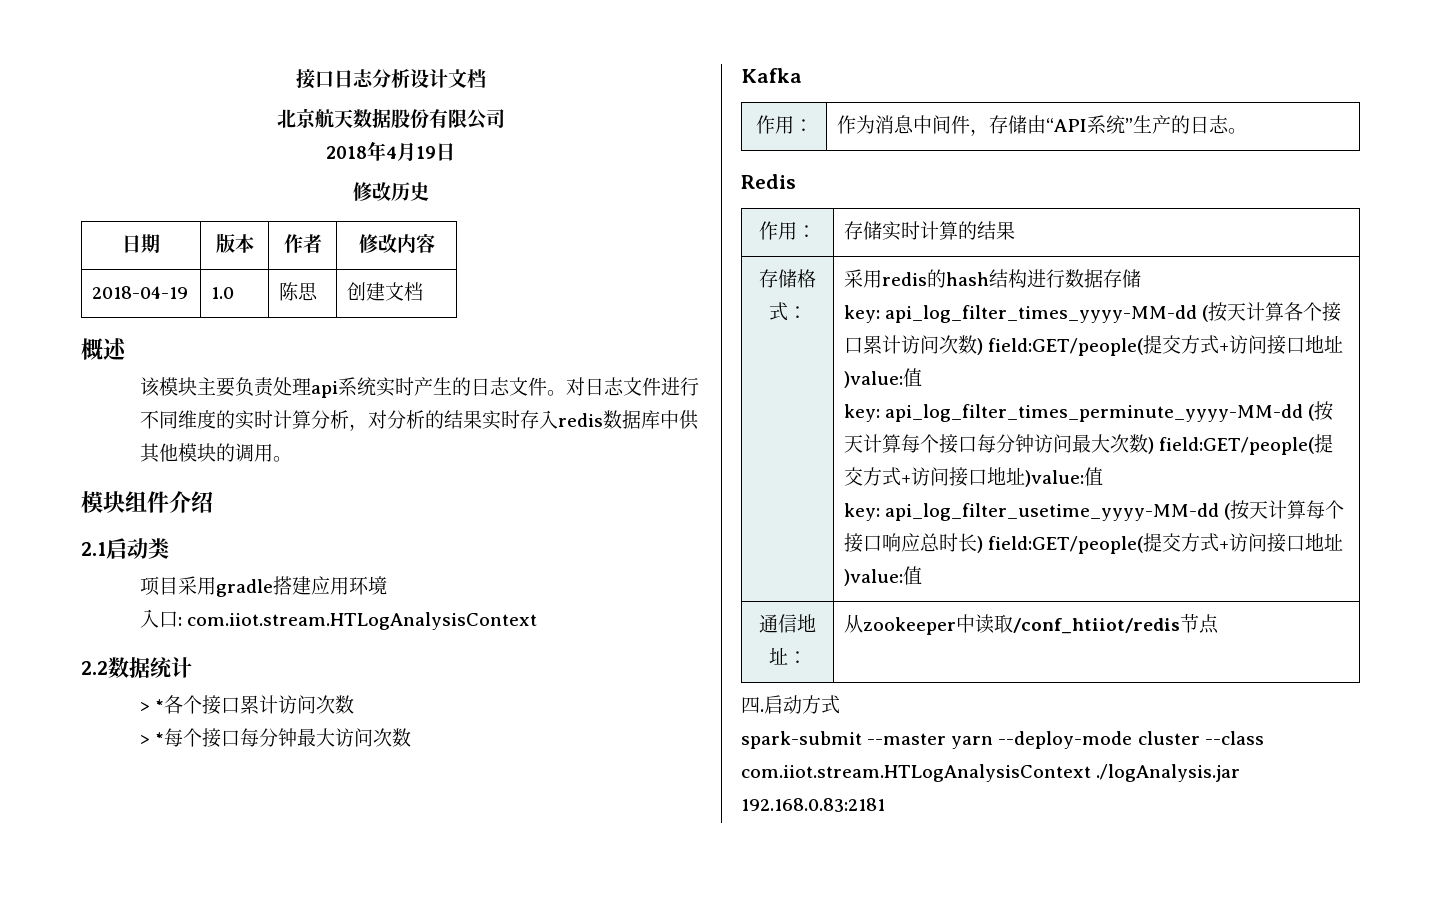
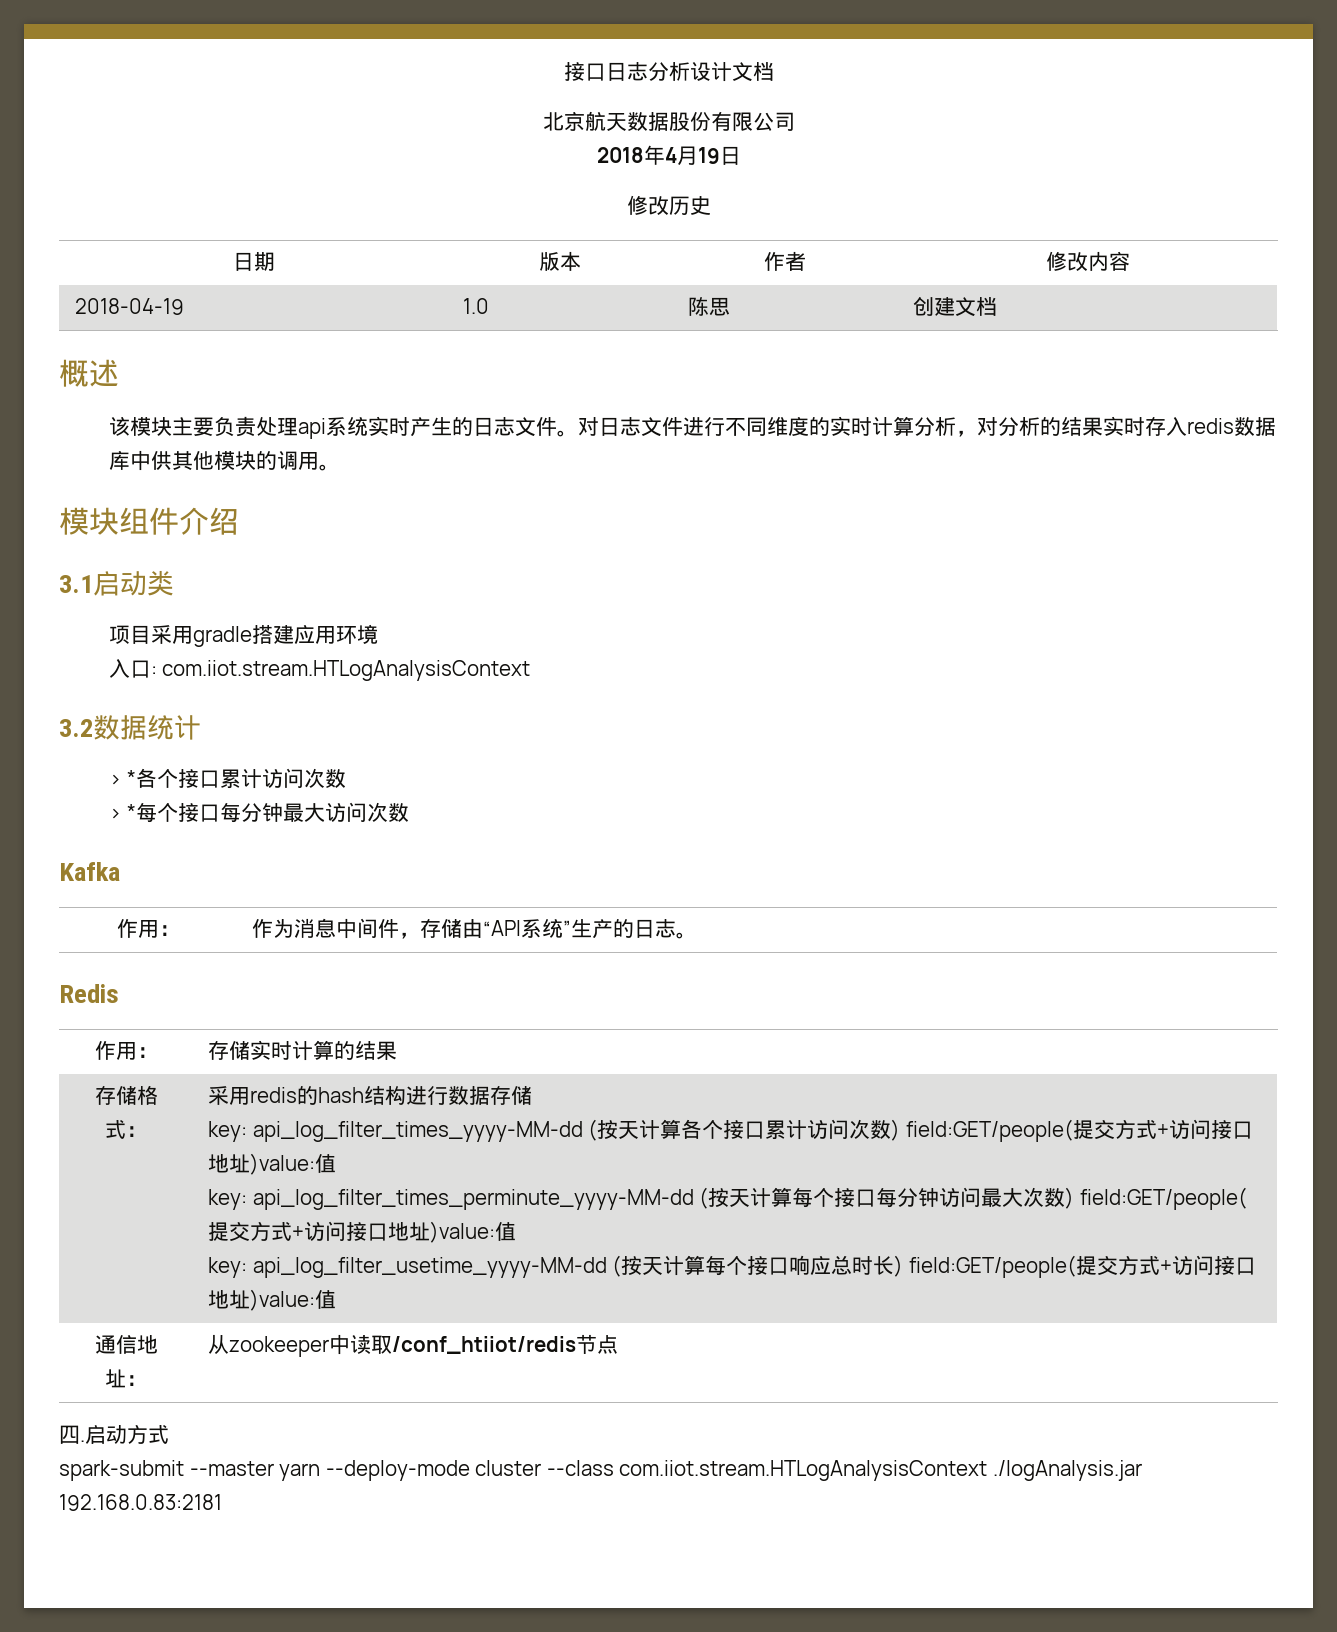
[81,542,106,556] 2.1 -> [59,575,93,593] 3.1
[81,661,108,675] 2.2 -> [59,719,93,737] 3.2

